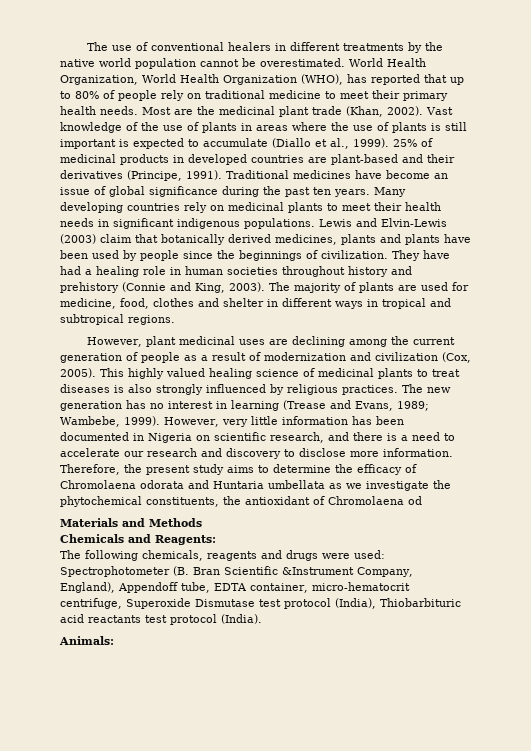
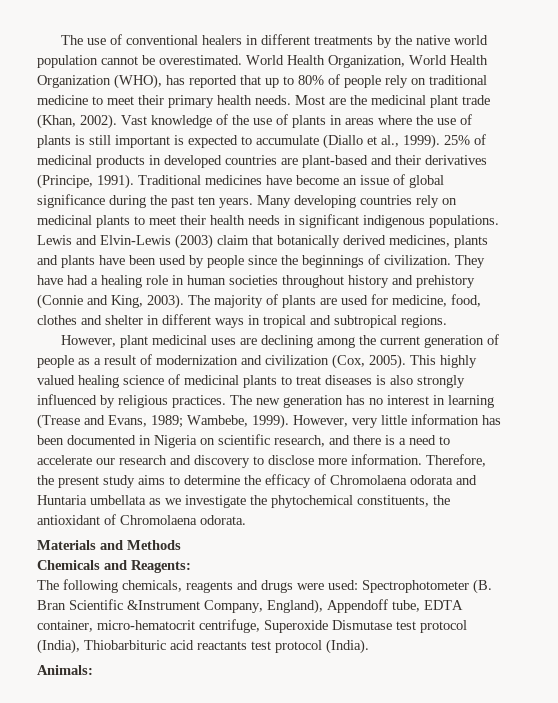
[408,496,422,505] od -> [200,515,246,525] odorata.

